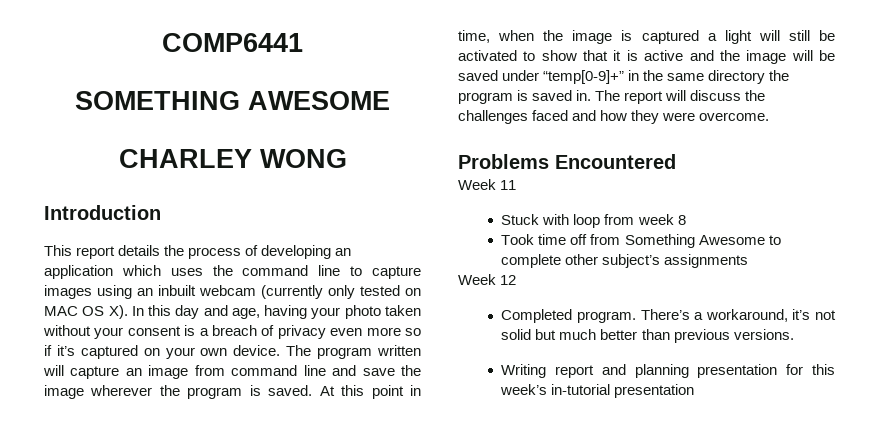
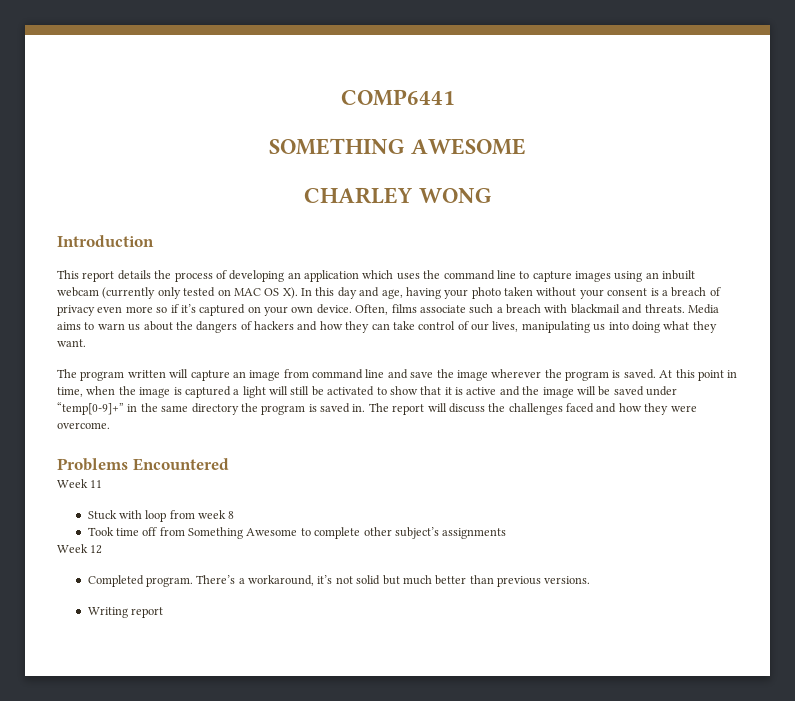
(281, 350) none -> [355,304,719,315] [57,321,717,333] [57,339,86,347] Often, films associate such a breach with blackmail and threats. Media aims to warn us about the dangers of hackers and how they can take control of our lives, manipulating us into doing what they want. //
[601,364,835,378] [500,384,695,398] and planning presentation for this week’s in-tutorial presentation -> (163, 612) none

